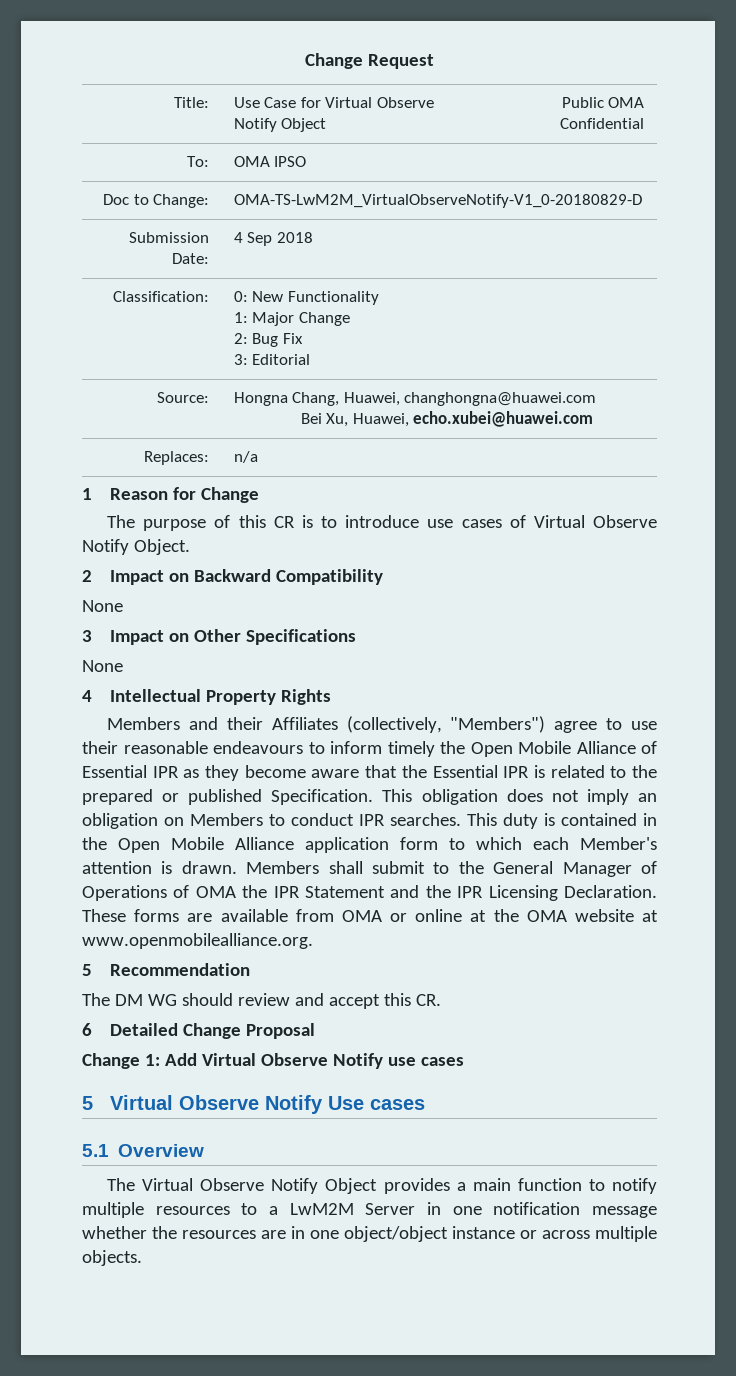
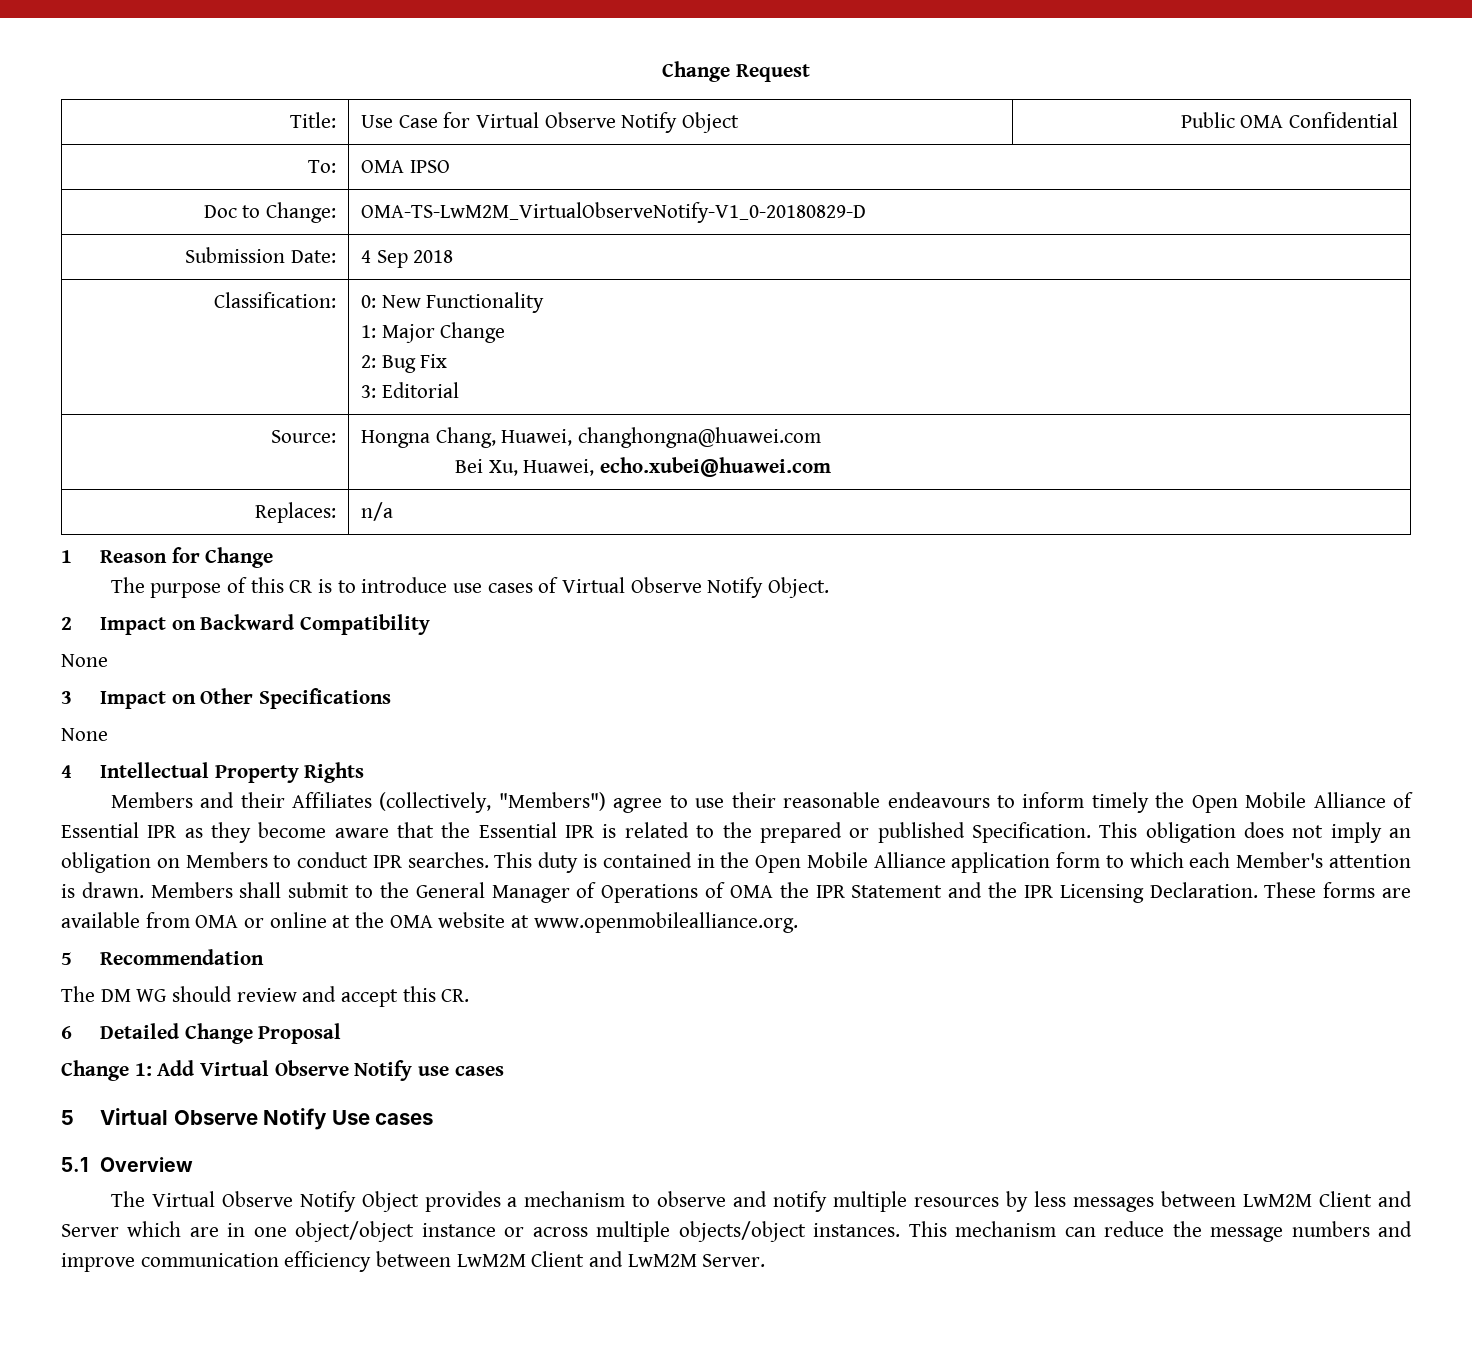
[472,1178,657,1194] [82,1202,657,1218] [82,1226,256,1239] main function to notify multiple resources to a LwM2M Server in one notification message whether the resources -> [524,1191,1412,1212] [61,1221,182,1237] mechanism to observe and notify multiple resources by less messages between LwM2M Client and Server which
[82,1250,142,1266] objects. -> [678,1221,1412,1242] [61,1251,766,1272] objects/object instances. This mechanism can reduce the message numbers and improve communication efficiency between LwM2M Client and LwM2M Server.

